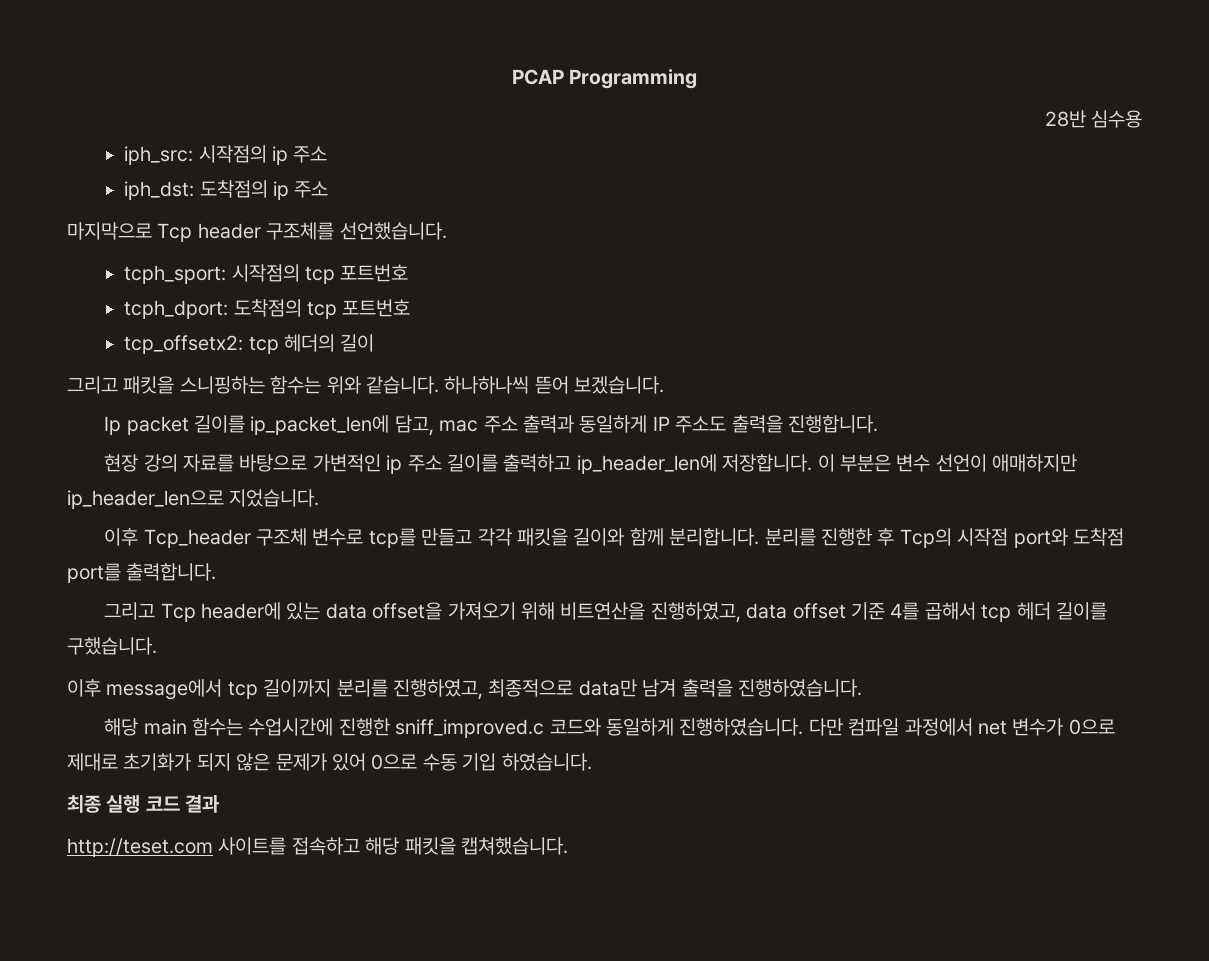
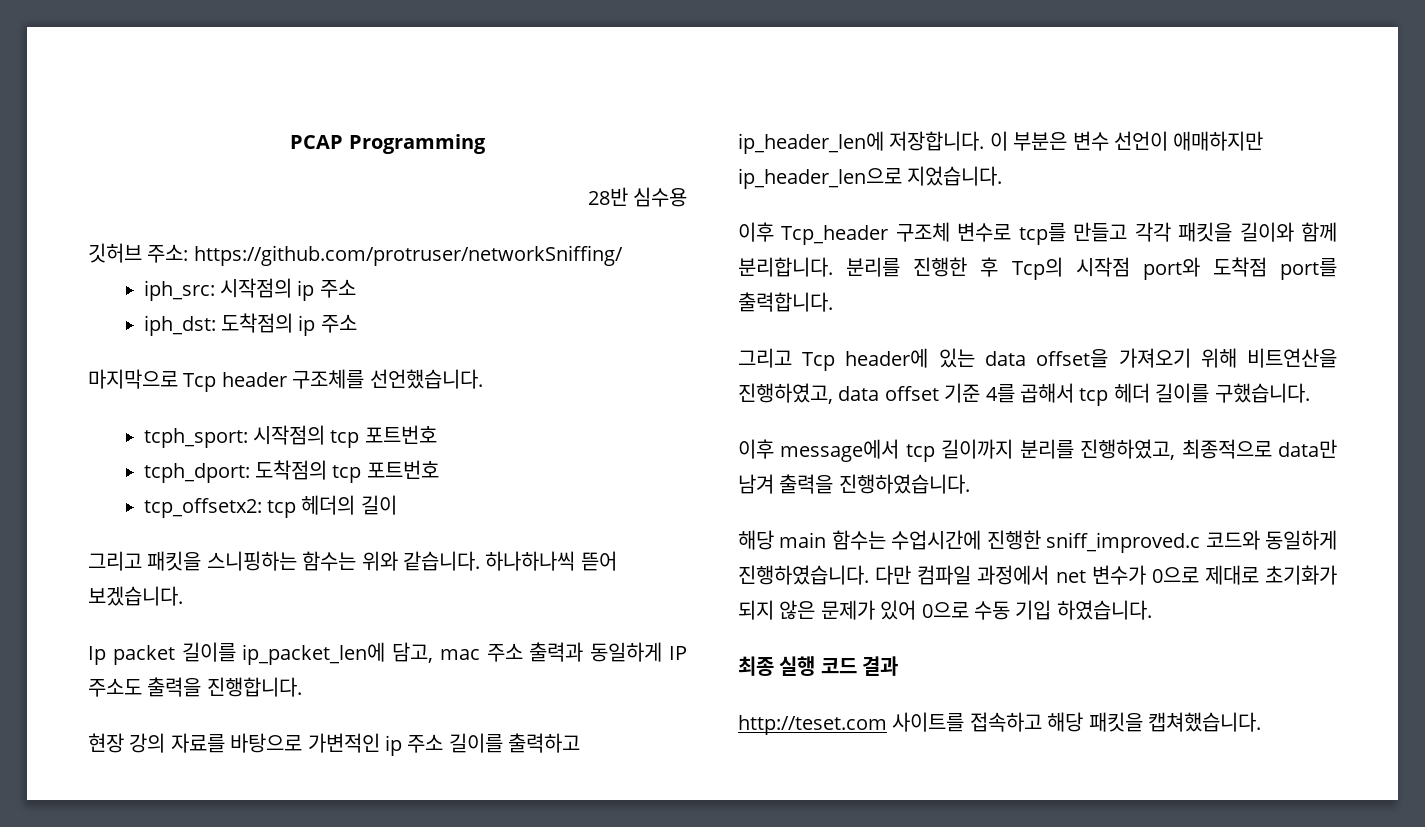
(1142, 119) none -> [88,243,623,266] // 깃허브 주소: https://github.com/protruser/networkSniffing/

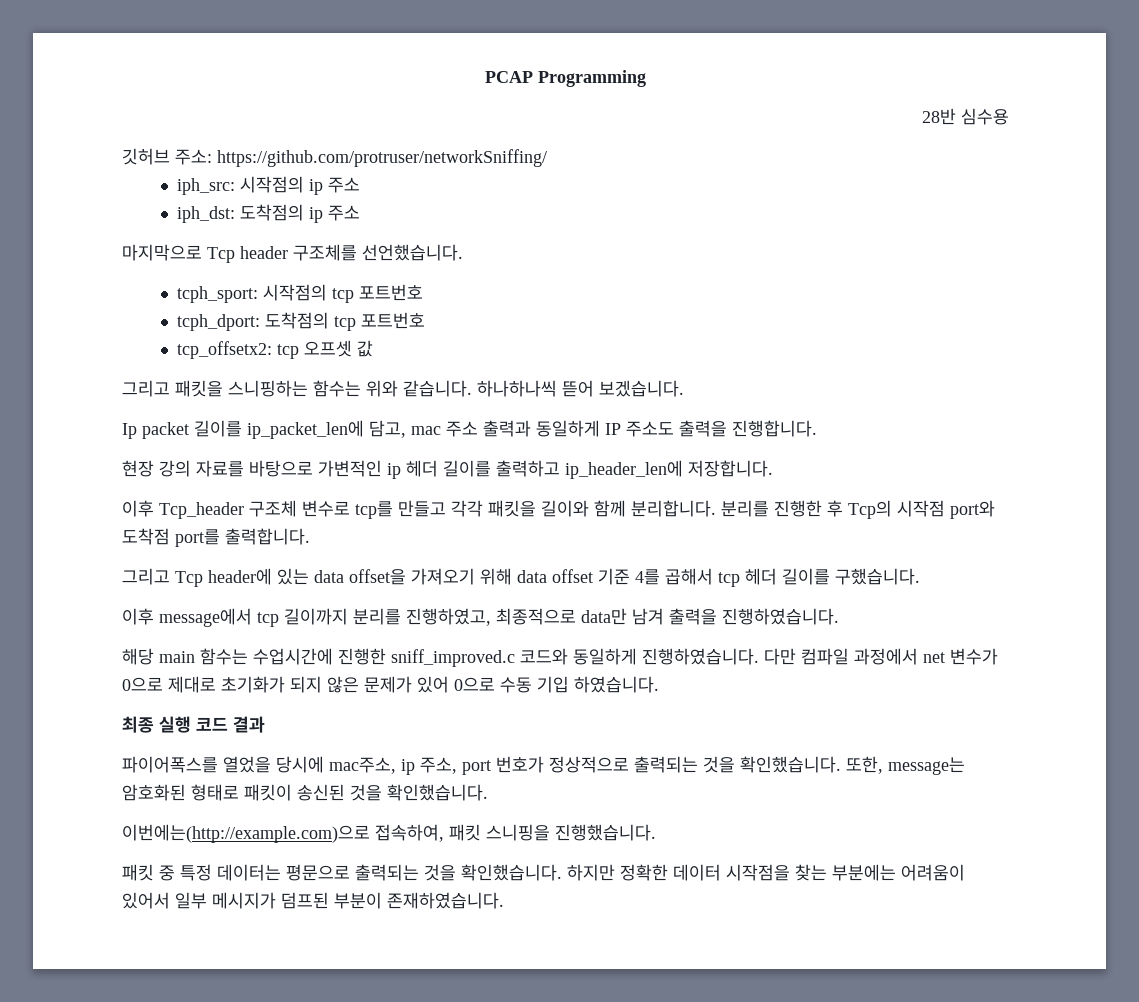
[301,495,397,515] 헤더의 길이 -> [304,340,374,357] 오프셋 값
[407,734,444,753] 주소 -> [406,460,438,477] 헤더
[989,131,1264,151] [738,166,1003,189] 이 부분은 변수 선언이 애매하지만 ip_header_len으로 지었습니다. -> (773, 468) none
[1247,348,1337,368] [738,383,833,404] 비트연산을 진행하였고, -> (512, 576) none
[738,712,1261,735] http://teset.com 사이트를 접속하고 해당 패킷을 캡쳐했습니다. -> [122,756,965,775] [122,784,488,801] [122,824,656,843] [122,864,965,881] [122,892,504,909] 파이어폭스를 열었을 당시에 mac주소, ip 주소, port 번호가 정상적으로 출력되는 것을 확인했습니다. 또한, message는 암호화된 형태로 패킷이 송신된 것을 확인했습니다. // 이번에는(http://example.com)으로 접속하여, 패킷 스니핑을 진행했습니다. // 패킷 중 특정 데이터는 평문으로 출력되는 것을 확인했습니다. 하지만 정확한 데이터 시작점을 찾는 부분에는 어려움이 있어서 일부 메시지가 덤프된 부분이 존재하였습니다.

